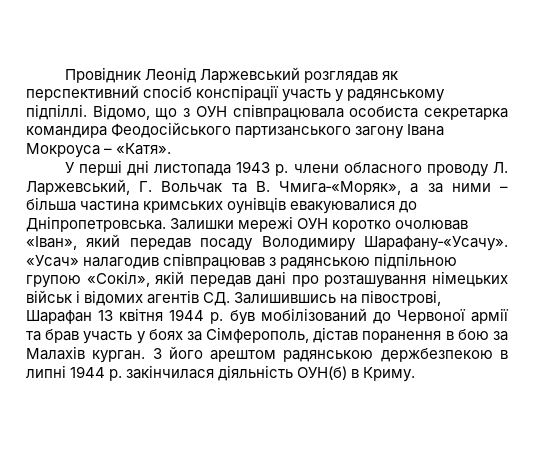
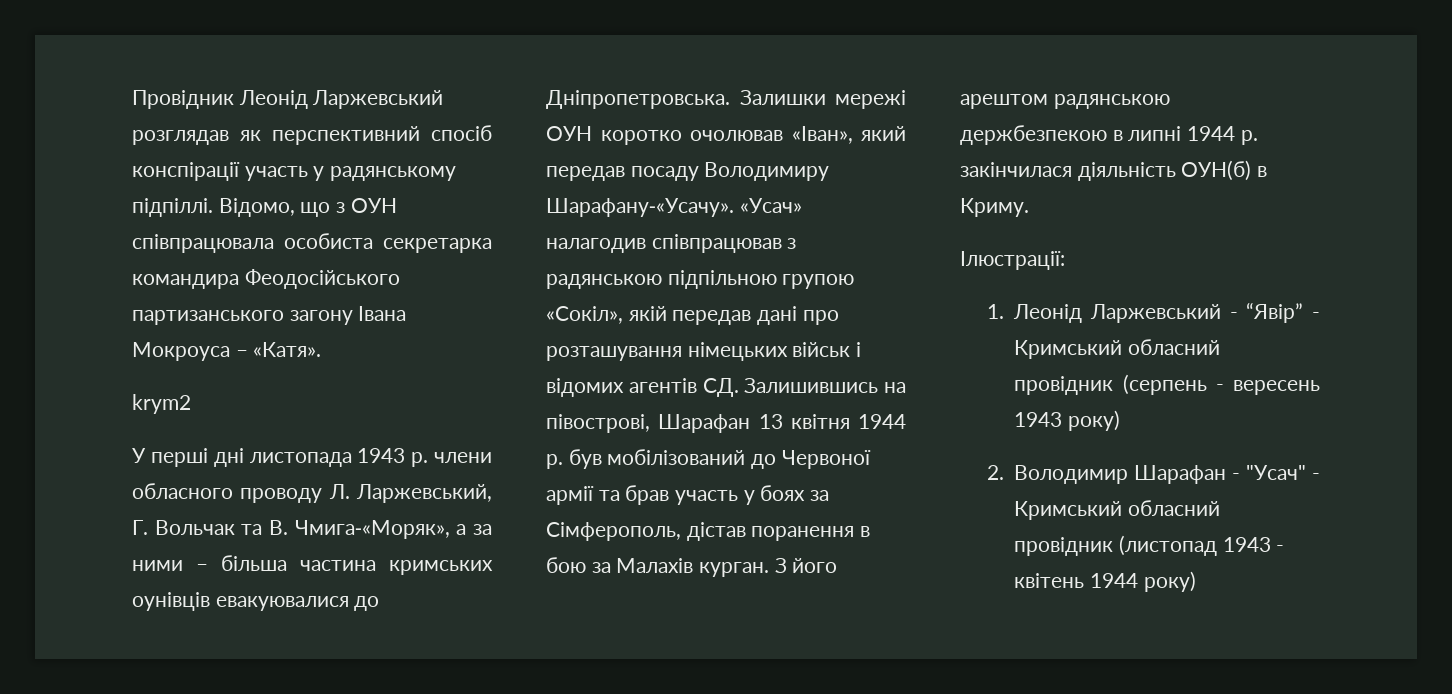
(172, 149) none -> [132,394,191,414] // krym2
(416, 374) none -> [960,251,1065,270] [986,302,1320,323] [1014,339,1220,359] [1014,374,1320,395] [1014,410,1120,431] [986,465,1320,484] [1014,500,1220,520] [1014,535,1285,556] [1014,571,1196,592] // Ілюстрації: // 1. Леонід Ларжевський - “Явір” - Кримський обласний провідник (серпень - вересень 1943 року) // 2. Володимир Шарафан - "Усач" - Кримський обласний провідник (листопад 1943 - квітень 1944 року)

